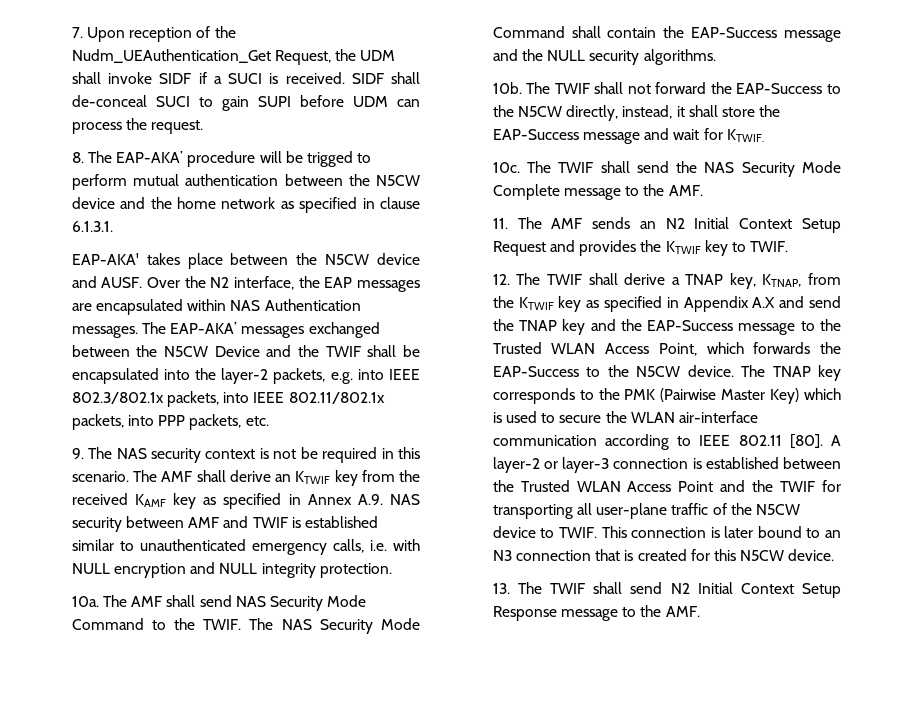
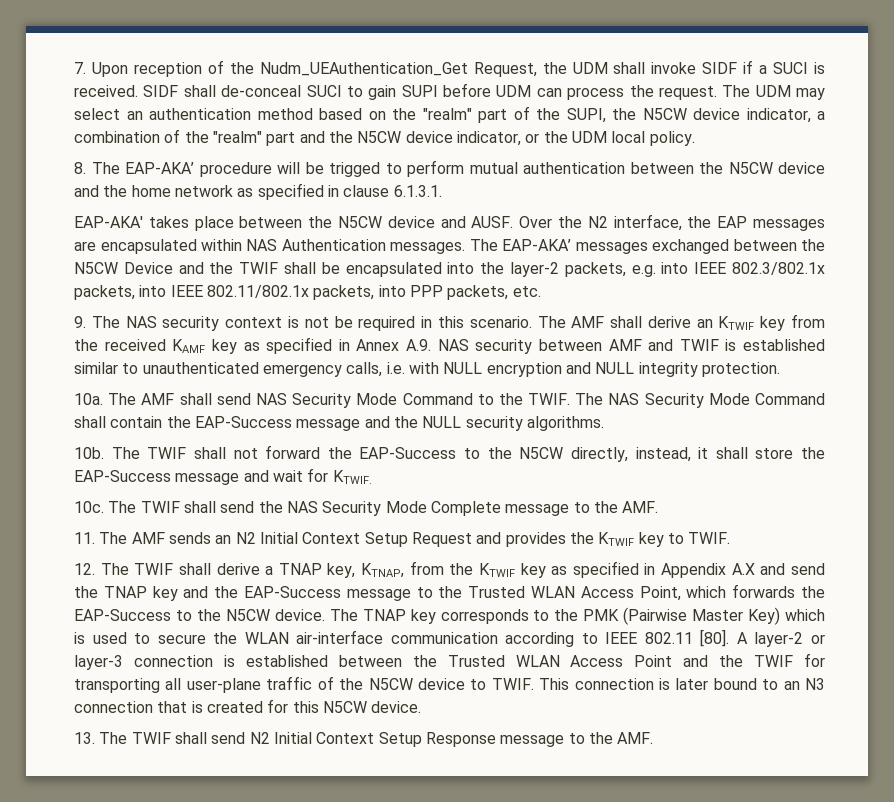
(204, 127) none -> [722,85,826,100] [74,106,826,123] [74,129,695,146] The UDM may select an authentication method based on the "realm" part of the SUPI, the N5CW device indicator, a combination of the "realm" part and the N5CW device indicator, or the UDM local policy.

